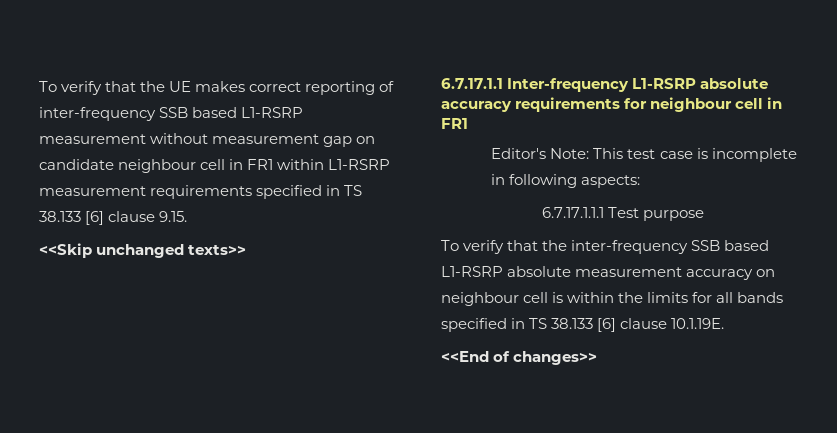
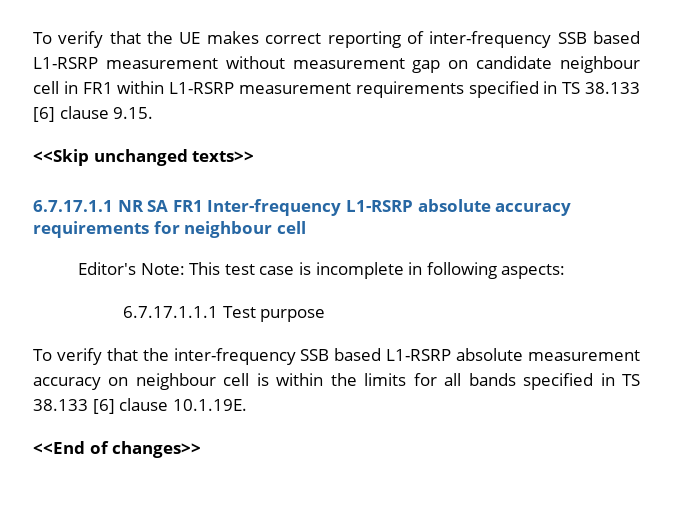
(503, 83) none -> [117,200,203,212] NR SA FR1
[767,97,783,109] [441,118,468,129] in FR1 -> (306, 227) none

